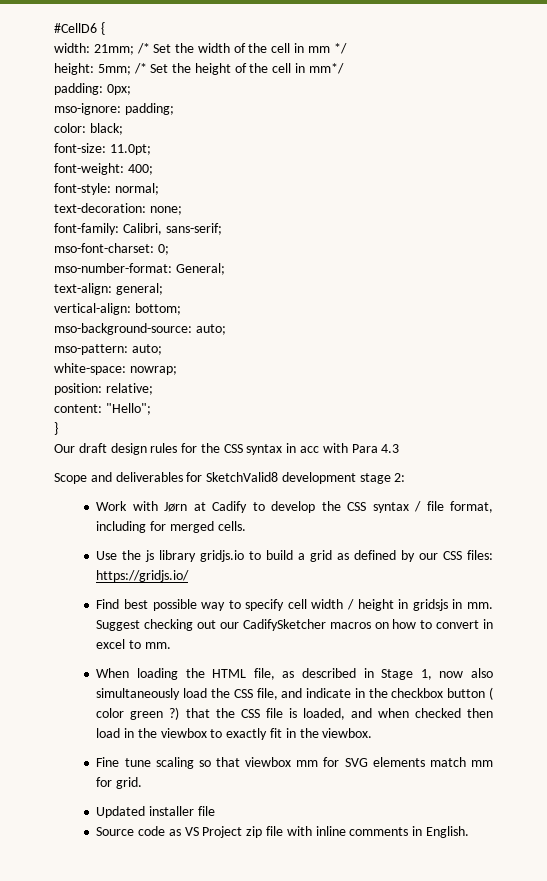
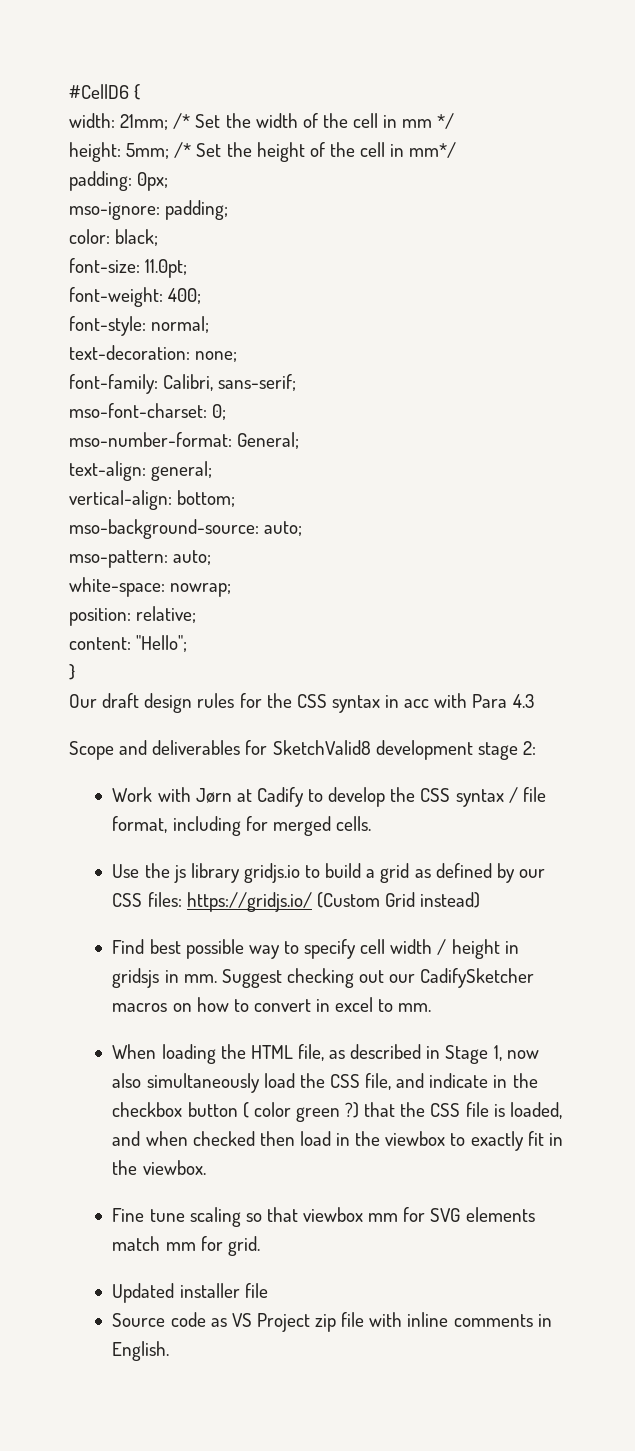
(190, 576) none -> [316,892,480,908] (Custom Grid instead)

